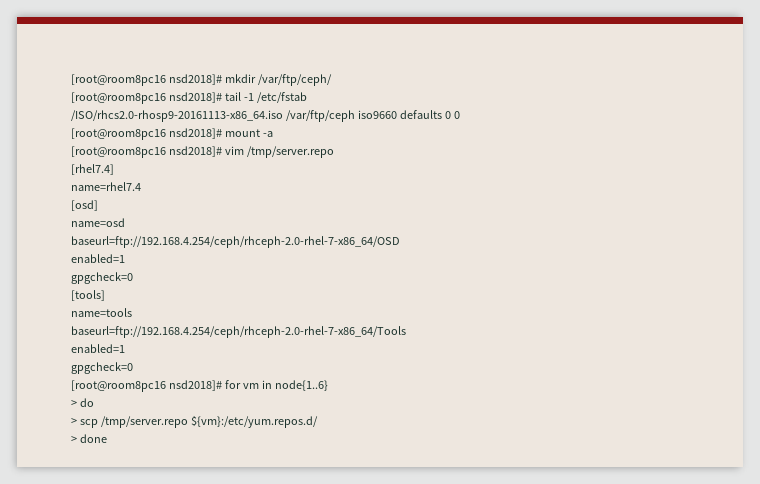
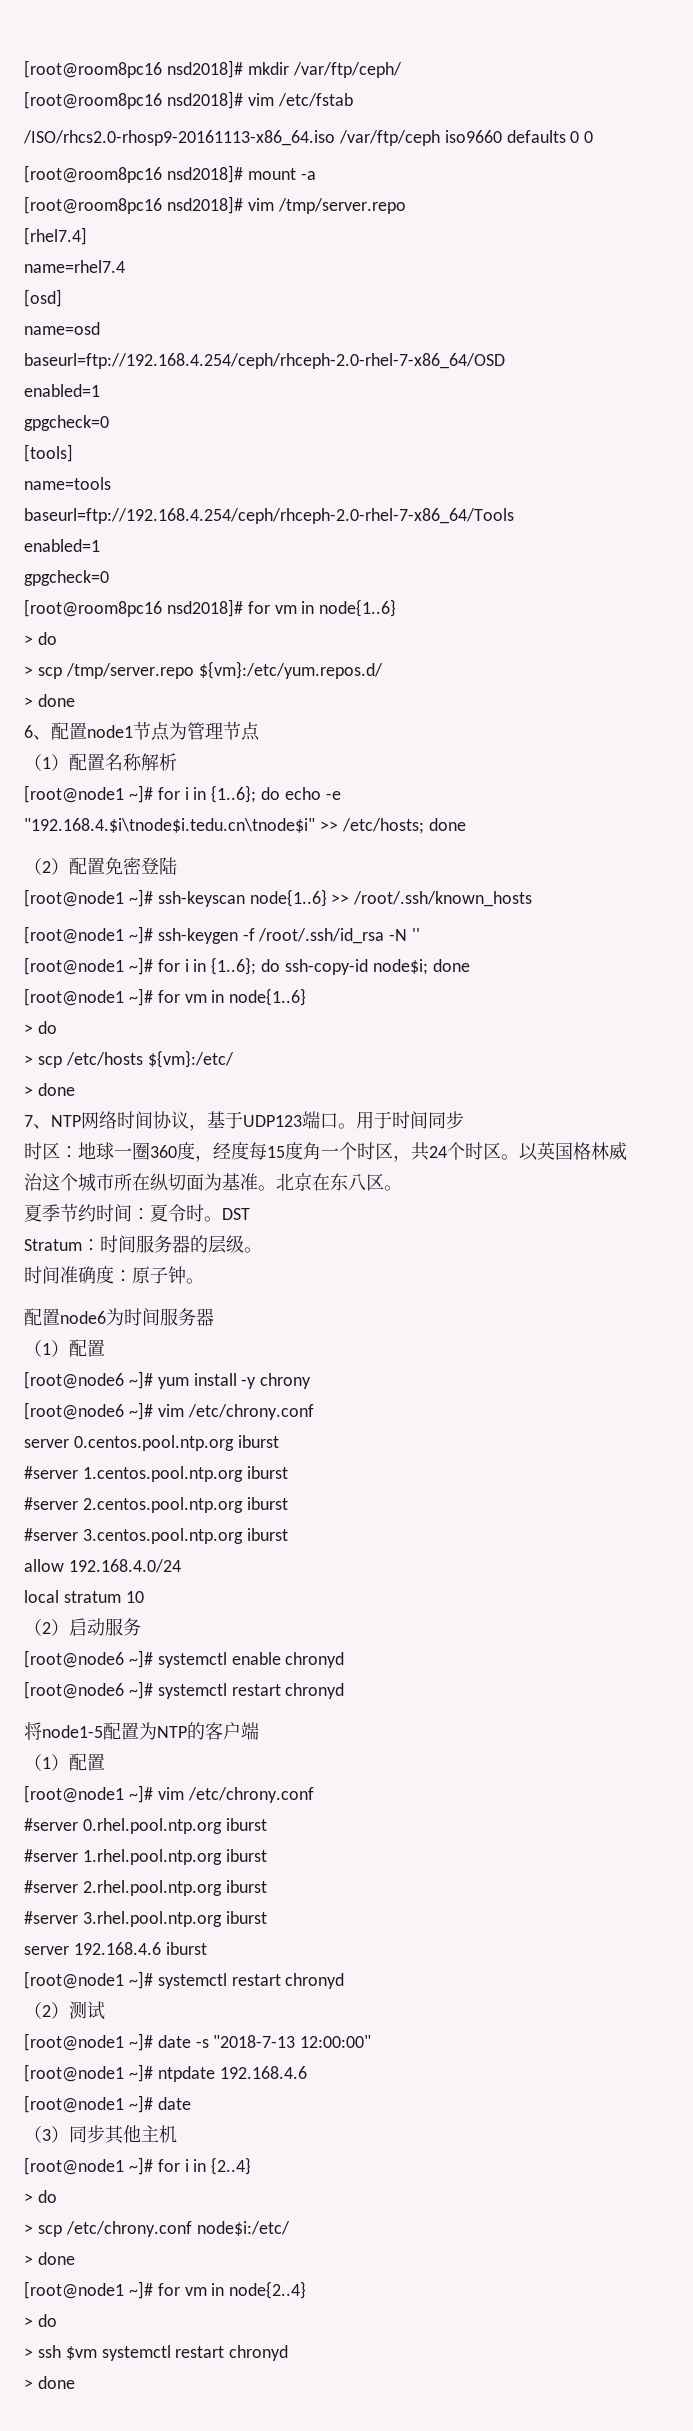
[224,92,254,101] tail -1 -> [247,93,274,106] vim
(107, 438) none -> [24,722,260,741] [24,753,177,771] [24,785,341,803] [24,818,466,834] [24,857,177,875] [24,889,533,907] [24,926,421,944] [24,957,470,975] [24,988,307,1006] [24,1021,57,1034] [24,1050,234,1068] [24,1083,75,1096] [24,1111,464,1131] [24,1142,627,1162] [24,1173,402,1192] [24,1204,250,1222] [24,1235,262,1254] [24,1266,204,1284] [24,1308,214,1326] [24,1339,105,1357] [24,1371,312,1389] [24,1402,314,1420] [24,1435,279,1451] [24,1466,288,1482] [24,1497,288,1513] [24,1528,288,1544] [24,1559,181,1573] [24,1590,144,1603] [24,1618,141,1636] [24,1650,345,1668] [24,1681,345,1699] [24,1722,259,1740] [24,1753,105,1771] [24,1785,314,1803] [24,1818,267,1834] [24,1849,267,1865] [24,1880,267,1896] [24,1911,267,1927] [24,1942,207,1955] [24,1971,345,1989] [24,2001,105,2020] [24,2033,372,2051] [24,2064,307,2082] [24,2095,191,2113] [24,2125,177,2144] [24,2157,252,2175] [24,2190,57,2203] [24,2221,290,2237] [24,2252,75,2265] [24,2281,307,2299] [24,2314,57,2327] [24,2345,289,2361] [24,2376,75,2389] // 6、配置node1节点为管理节点 // （1）配置名称解析 // [root@node1 ~]# for i in {1..6}; do echo -e "192.168.4.$i\tnode$i.tedu.cn\tnode$i" >> /etc/hosts; done // （2）配置免密登陆 // [root@node1 ~]# ssh-keyscan node{1..6} >> /root/.ssh/known_hosts // [root@node1 ~]# ssh-keygen -f /root/.ssh/id_rsa -N '' // [root@node1 ~]# for i in {1..6}; do ssh-copy-id node$i; done // [root@node1 ~]# for vm in node{1..6} // > do // > scp /etc/hosts ${vm}:/etc/ // > done // 7、NTP网络时间协议，基于UDP123端口。用于时间同步 // 时区：地球一圈360度，经度每15度角一个时区，共24个时区。以英国格林威治这个城市所在纵切面为基准。北京在东八区。 // 夏季节约时间：夏令时。DST // Stratum：时间服务器的层级。 // 时间准确度：原子钟。 // 配置node6为时间服务器 // （1）配置 // [root@node6 ~]# yum install -y chrony // [root@node6 ~]# vim /etc/chrony.conf // server 0.centos.pool.ntp.org iburst // #server 1.centos.pool.ntp.org iburst // #server 2.centos.pool.ntp.org iburst // #server 3.centos.pool.ntp.org iburst // allow 192.168.4.0/24 // local stratum 10 // （2）启动服务 // [root@node6 ~]# systemctl enable chronyd // [root@node6 ~]# systemctl restart chronyd // 将node1-5配置为NTP的客户端 // （1）配置 // [root@node1 ~]# vim /etc/chrony.conf // #server 0.rhel.pool.ntp.org iburst // #server 1.rhel.pool.ntp.org iburst // #server 2.rhel.pool.ntp.org iburst // #server 3.rhel.pool.ntp.org iburst // server 192.168.4.6 iburst // [root@node1 ~]# systemctl restart chronyd // （2）测试 // [root@node1 ~]# date -s "2018-7-13 12:00:00" // [root@node1 ~]# ntpdate 192.168.4.6 // [root@node1 ~]# date // （3）同步其他主机 // [root@node1 ~]# for i in {2..4} // > do // > scp /etc/chrony.conf node$i:/etc/ // > done // [root@node1 ~]# for vm in node{2..4} // > do // > ssh $vm systemctl restart chronyd // > done

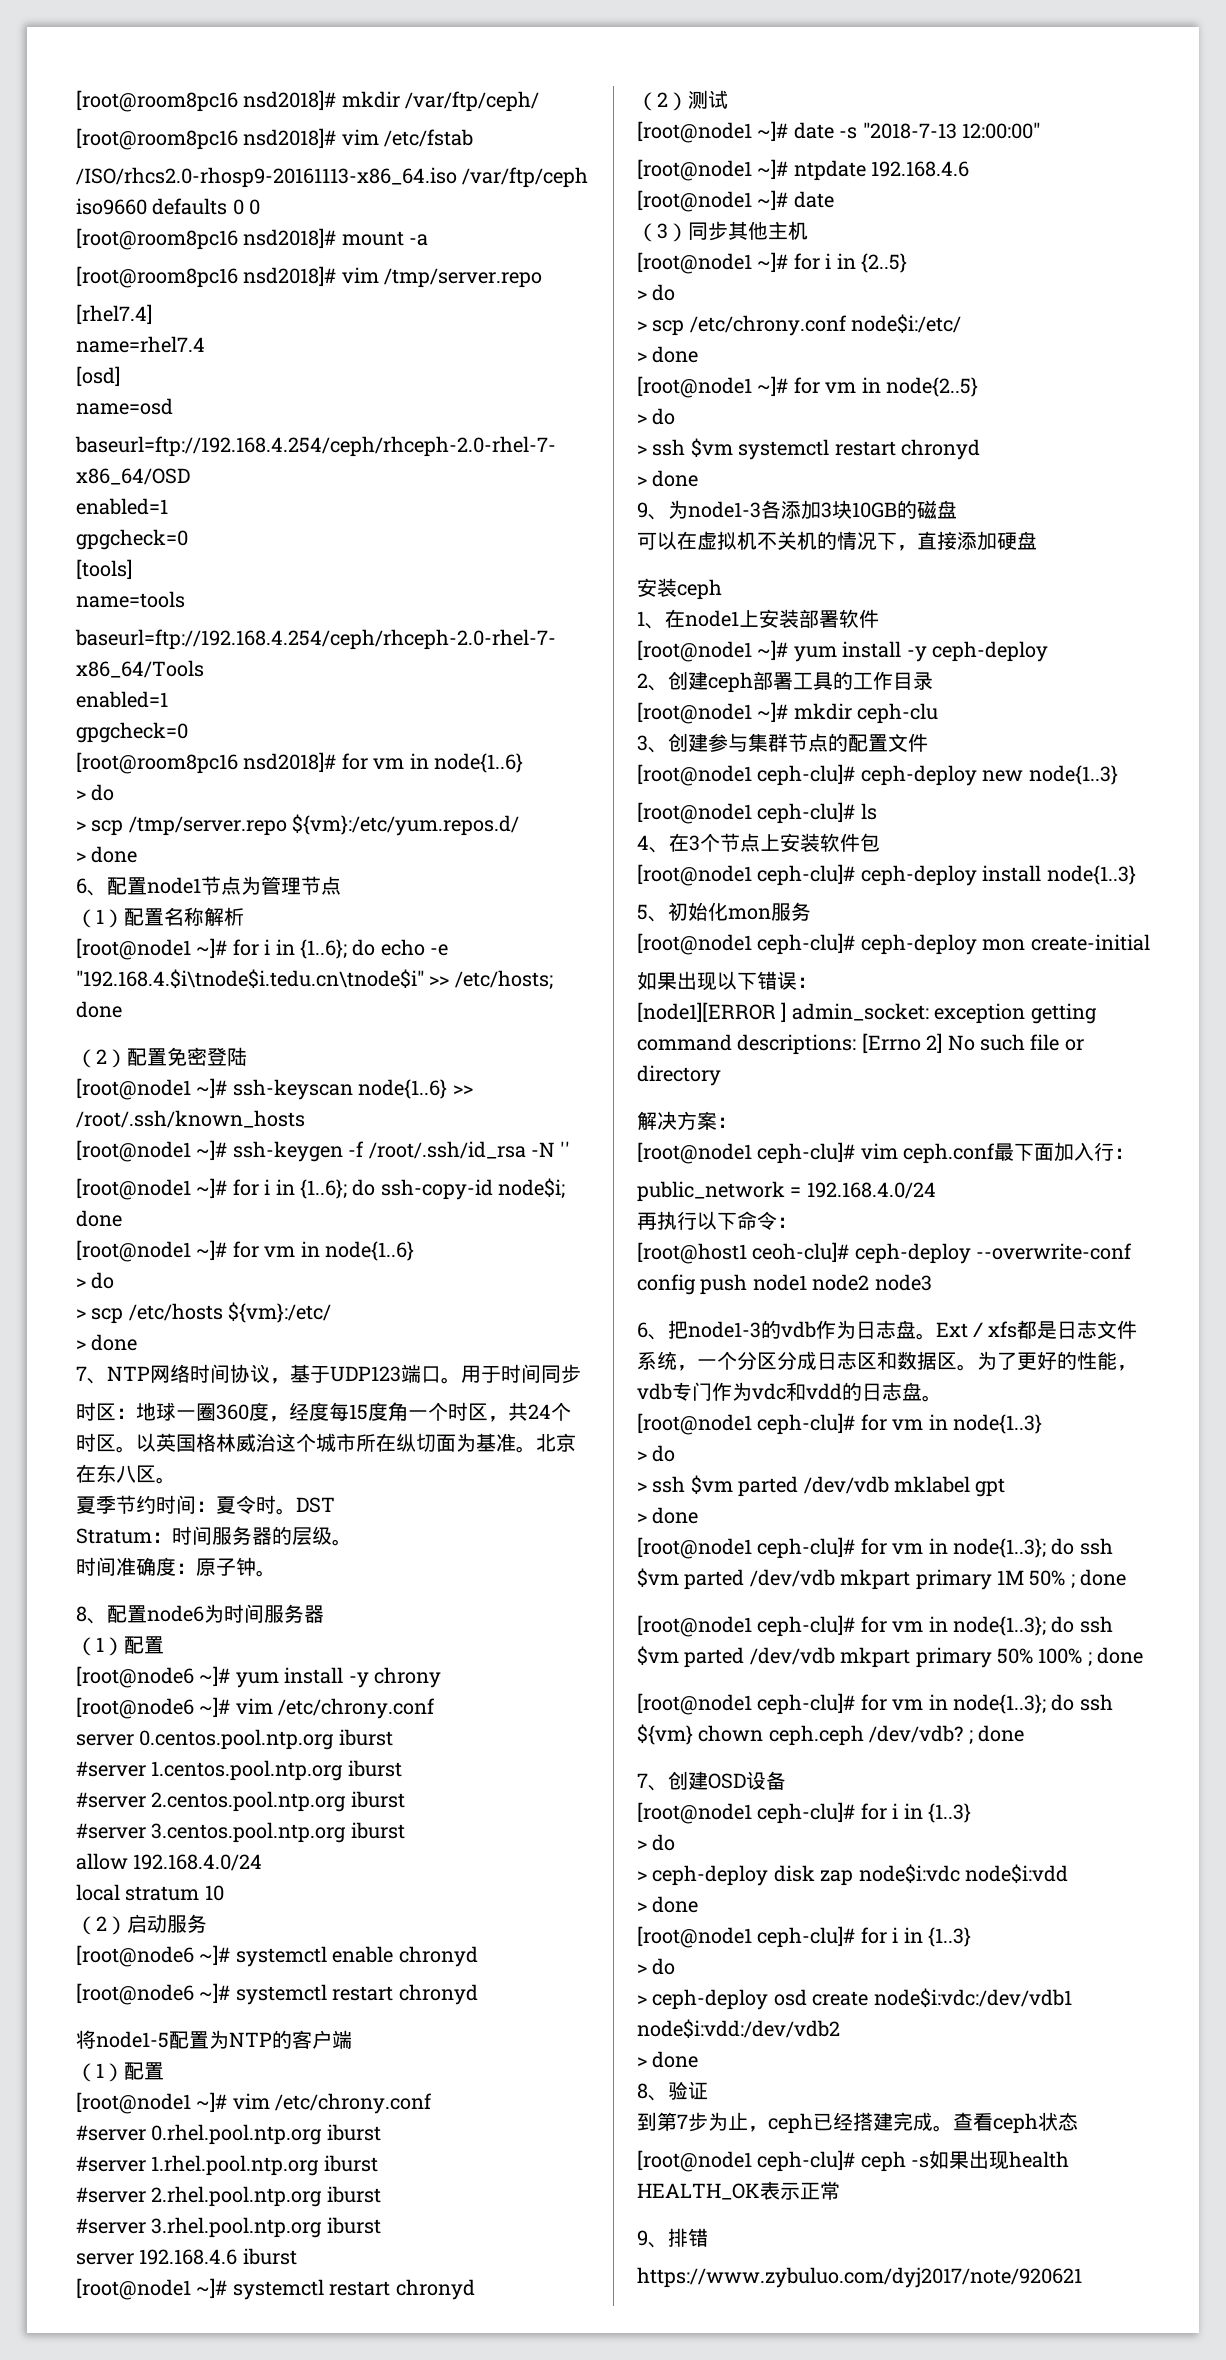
(204, 1281) none -> [76,1606,107,1624] 8、
[211,2157,252,2175] {2..4} -> [861,253,907,273] {2..5}
[229,2281,307,2299] node{2..4} -> [886,377,978,397] node{2..5}
(75, 2382) none -> [637,500,957,520] [637,531,1037,551] [637,578,722,600] [637,609,879,629] [637,640,1048,662] [637,671,933,693] [637,702,939,724] [637,733,928,753] [637,764,1118,786] [637,802,877,824] [637,833,880,853] [637,864,1136,886] [637,902,811,922] [637,933,1150,955] [637,971,817,991] [637,1002,1097,1024] [637,1033,1084,1055] [637,1065,721,1086] [637,1111,737,1130] [637,1142,1135,1164] [637,1181,936,1202] [637,1211,797,1230] [637,1242,1133,1264] [637,1274,932,1295] [637,1320,1137,1340] [637,1351,1137,1371] [637,1382,942,1402] [637,1413,1042,1435] [637,1445,676,1462] [637,1475,1006,1497] [637,1507,699,1524] [637,1537,1113,1559] [637,1568,1127,1590] [637,1615,1113,1637] [637,1646,1144,1668] [637,1693,1113,1715] [637,1724,1024,1746] [637,1771,786,1791] [637,1802,971,1824] [637,1834,676,1851] [637,1864,1068,1886] [637,1896,699,1913] [637,1926,971,1948] [637,1958,676,1975] [637,1988,1072,2010] [637,2019,840,2039] [637,2051,699,2068] [637,2081,708,2101] [637,2112,1078,2134] [637,2150,1070,2172] [637,2181,840,2200] [637,2228,708,2248] [637,2267,1082,2288] // 9、为node1-3各添加3块10GB的磁盘 // 可以在虚拟机不关机的情况下，直接添加硬盘 // 安装ceph // 1、在node1上安装部署软件 // [root@node1 ~]# yum install -y ceph-deploy // 2、创建ceph部署工具的工作目录 // [root@node1 ~]# mkdir ceph-clu // 3、创建参与集群节点的配置文件 // [root@node1 ceph-clu]# ceph-deploy new node{1..3} // [root@node1 ceph-clu]# ls // 4、在3个节点上安装软件包 // [root@node1 ceph-clu]# ceph-deploy install node{1..3} // 5、初始化mon服务 // [root@node1 ceph-clu]# ceph-deploy mon create-initial // 如果出现以下错误： // [node1][ERROR ] admin_socket: exception getting command descriptions: [Errno 2] No such file or directory // 解决方案： // [root@node1 ceph-clu]# vim ceph.conf最下面加入行： // public_network = 192.168.4.0/24 // 再执行以下命令： // [root@host1 ceoh-clu]# ceph-deploy --overwrite-conf config push node1 node2 node3 // 6、把node1-3的vdb作为日志盘。Ext／xfs都是日志文件系统，一个分区分成日志区和数据区。为了更好的性能，vdb专门作为vdc和vdd的日志盘。 // [root@node1 ceph-clu]# for vm in node{1..3} // > do // > ssh $vm parted /dev/vdb mklabel gpt // > done // [root@node1 ceph-clu]# for vm in node{1..3}; do ssh $vm parted /dev/vdb mkpart primary 1M 50% ; done // [root@node1 ceph-clu]# for vm in node{1..3}; do ssh $vm parted /dev/vdb mkpart primary 50% 100% ; done // [root@node1 ceph-clu]# for vm in node{1..3}; do ssh ${vm} chown ceph.ceph /dev/vdb? ; done // 7、创建OSD设备 // [root@node1 ceph-clu]# for i in {1..3} // > do // > ceph-deploy disk zap node$i:vdc node$i:vdd // > done // [root@node1 ceph-clu]# for i in {1..3} // > do // > ceph-deploy osd create node$i:vdc:/dev/vdb1 node$i:vdd:/dev/vdb2 // > done // 8、验证 // 到第7步为止，ceph已经搭建完成。查看ceph状态 // [root@node1 ceph-clu]# ceph -s如果出现health HEALTH_OK表示正常 // 9、排错 // https://www.zybuluo.com/dyj2017/note/920621

